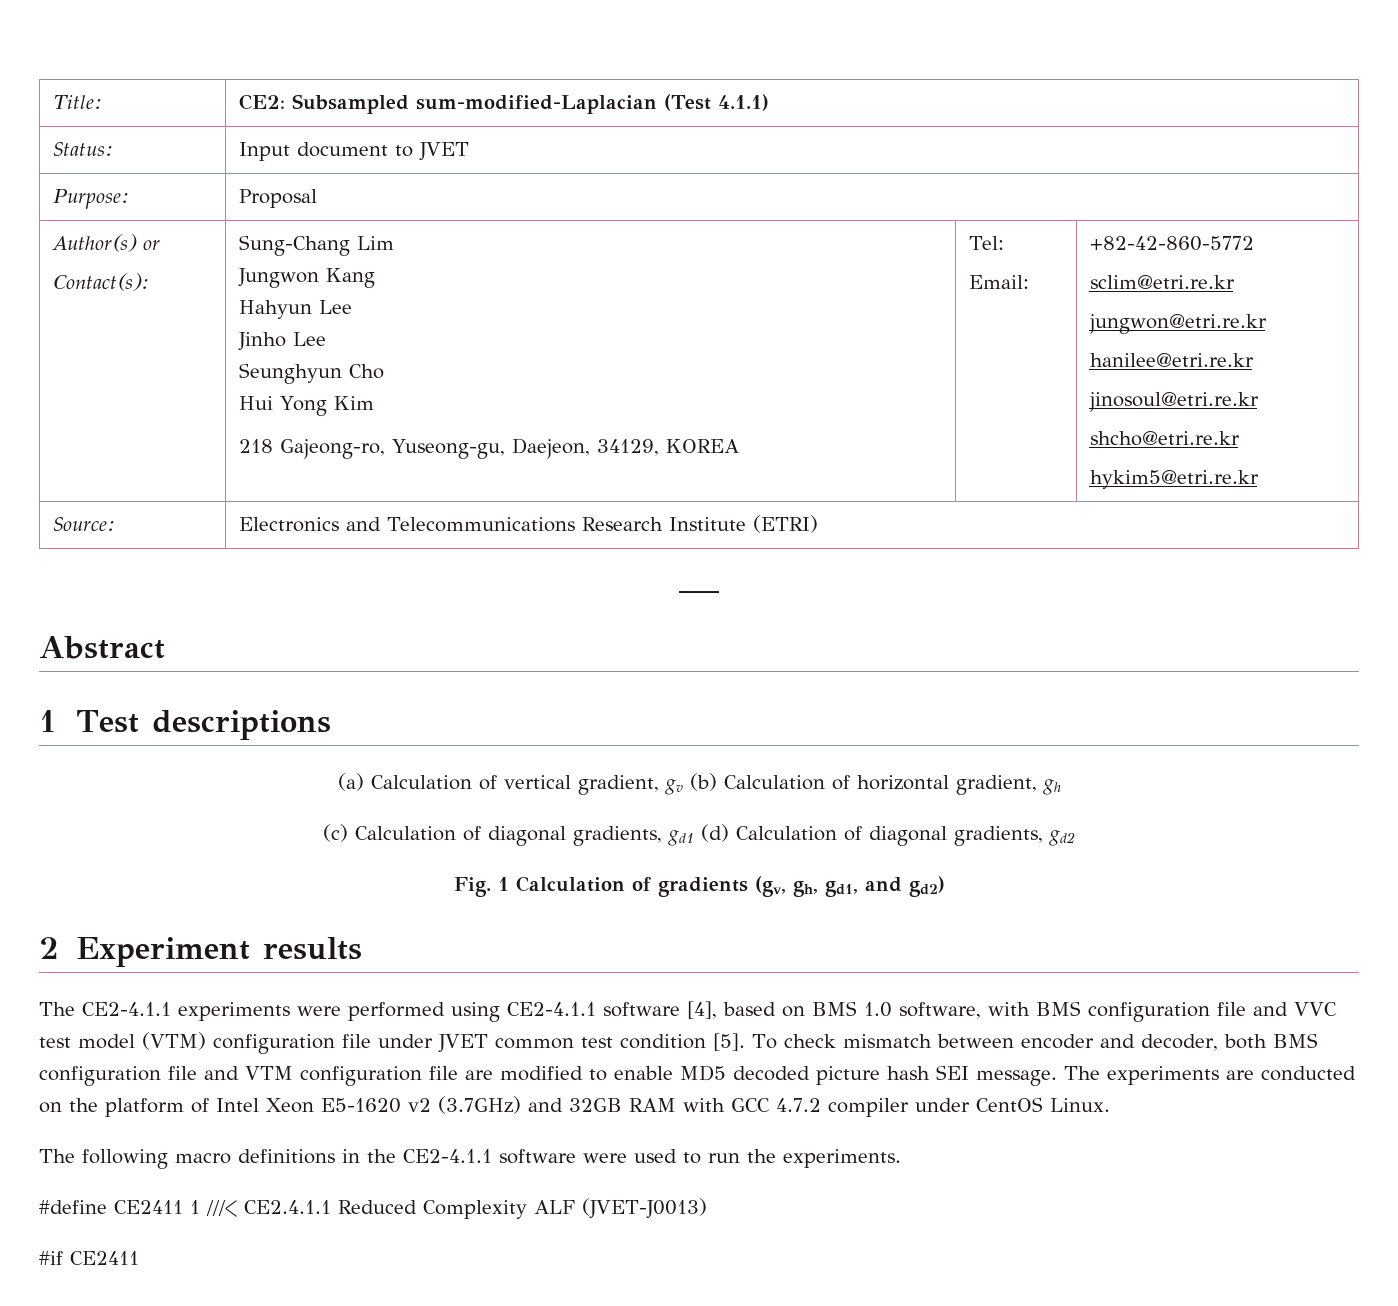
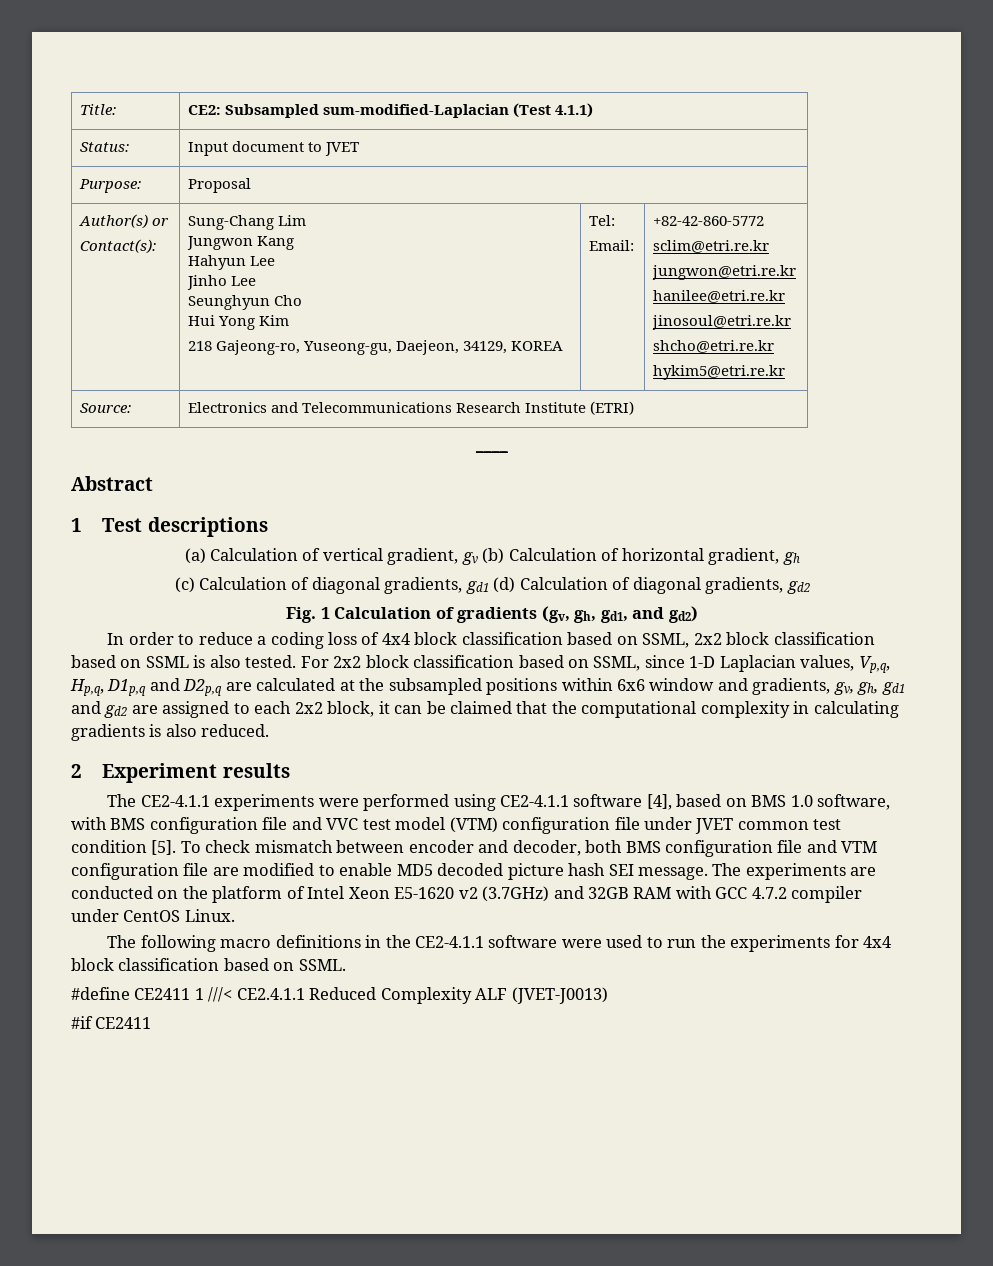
(945, 886) none -> [107,632,875,649] [71,655,890,673] [70,678,905,696] [71,701,899,718] [71,724,270,741] // In order to reduce a coding loss of 4x4 block classification based on SSML, 2x2 block classification based on SSML is also tested. For 2x2 block classification based on SSML, since 1-D Laplacian values, Vp,q, Hp,q, D1p,q and D2p,q are calculated at the subsampled positions within 6x6 window and gradients, gv, gh, gd1 and gd2 are assigned to each 2x2 block, it can be claimed that the computational complexity in calculating gradients is also reduced.
[783,1149,901,1168] experiments. -> [730,935,892,952] [71,958,346,971] experiments for 4x4 block classification based on SSML.

